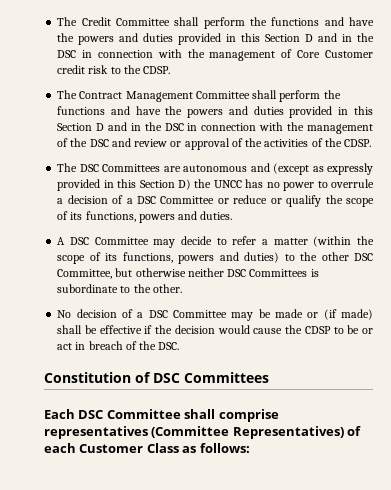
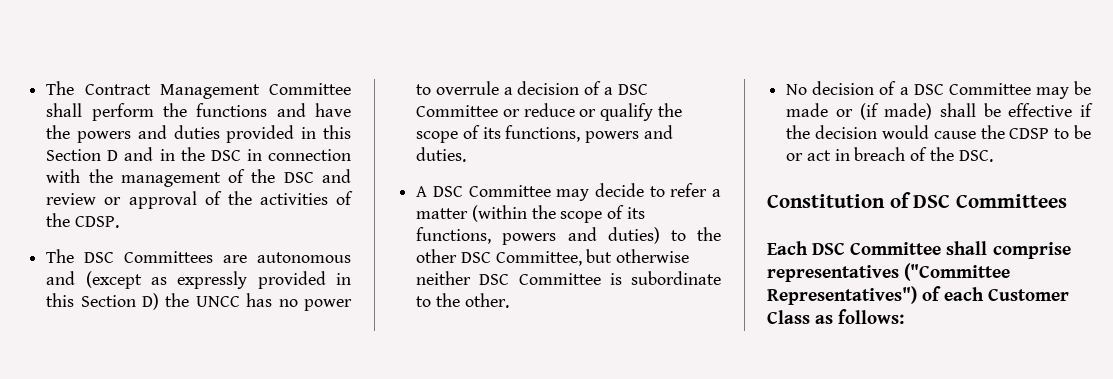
[57,17,374,29] [57,33,374,45] [57,49,373,61] [57,65,171,74] [57,90,78,99] The Credit Committee shall perform the functions and have the powers and duties provided in this Section D and in the DSC in connection with the management of Core Customer credit risk to the CDSP. // The -> [46,81,75,95] The
[249,269,308,277] Committees -> [518,273,601,285] Committee
[151,426,344,439] (Committee Representatives) -> [904,263,1011,281] [767,286,917,305] ("Committee Representatives")

